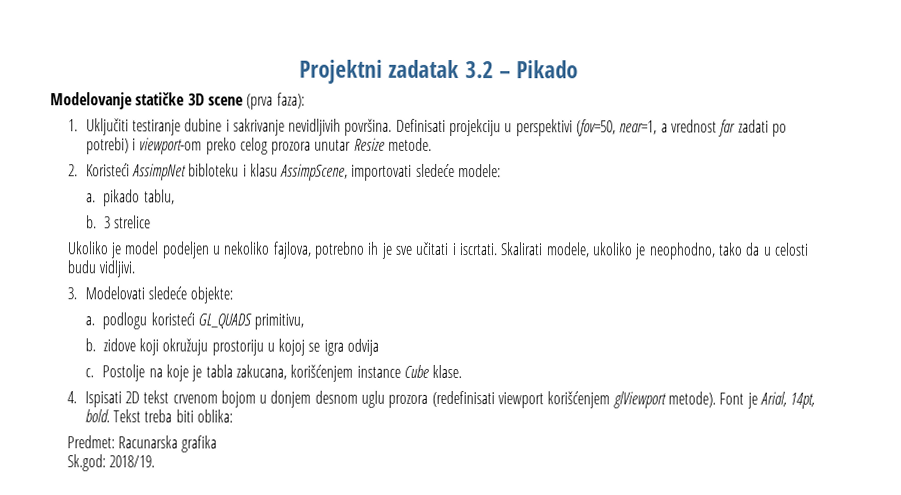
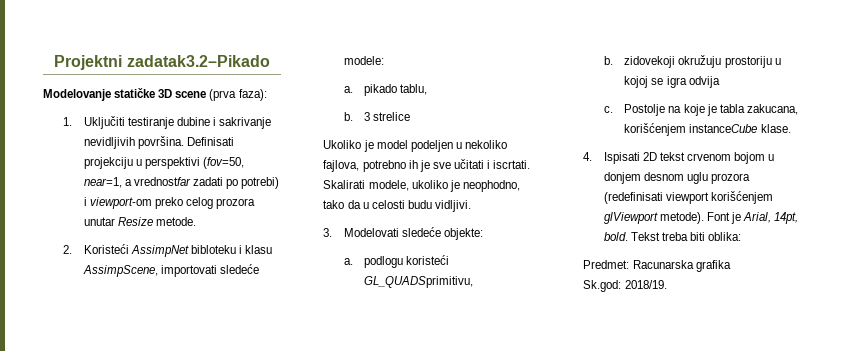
[388,59,578,79] zadatak 3.2 – Pikado -> [126,55,270,67] zadatak3.2–Pikado
[671,119,737,137] vrednost far -> [134,177,192,186] vrednostfar
[197,313,305,330] [84,338,159,356] GL_QUADS primitivu, // b. zidove koji -> [364,276,474,288] [603,56,676,68] GL_QUADSprimitivu, // b. zidovekoji
[356,364,429,378] instance Cube -> [689,124,758,133] instanceCube

